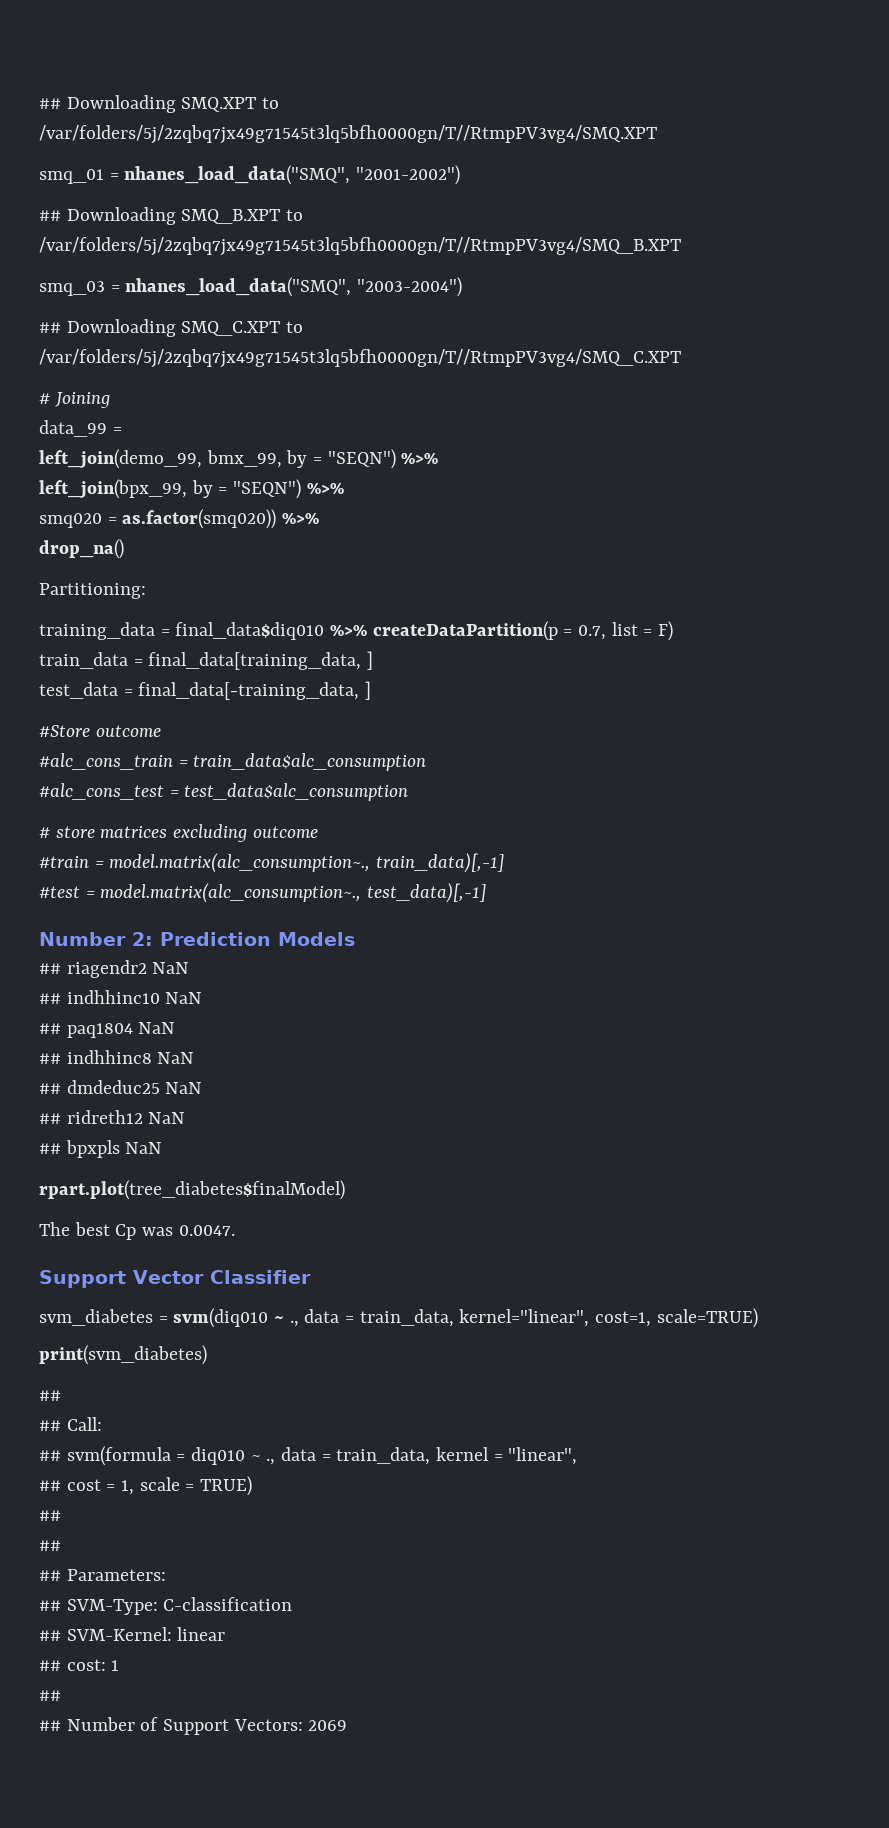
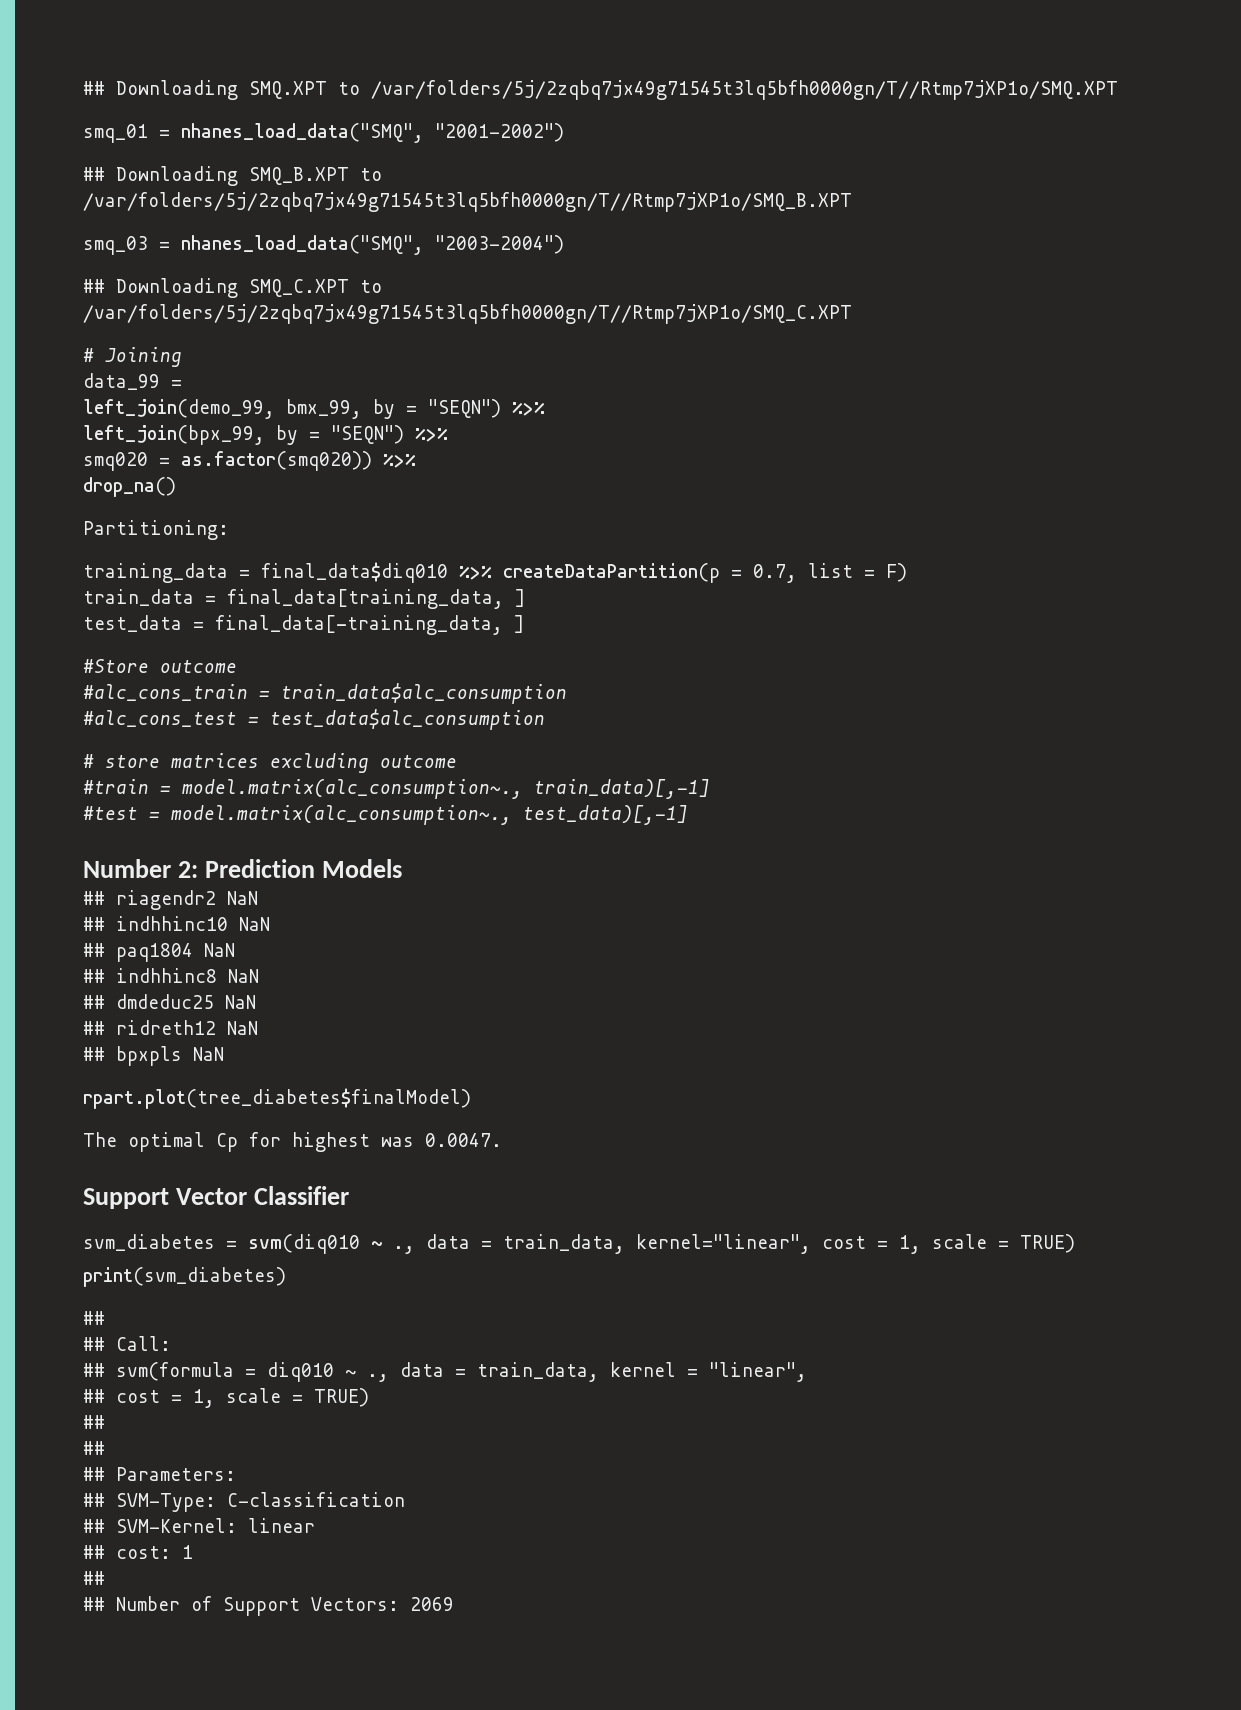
[39,125,657,144] /var/folders/5j/2zqbq7jx49g71545t3lq5bfh0000gn/T//RtmpPV3vg4/SMQ.XPT -> [371,80,1118,100] /var/folders/5j/2zqbq7jx49g71545t3lq5bfh0000gn/T//Rtmp7jXP1o/SMQ.XPT
[39,237,681,256] /var/folders/5j/2zqbq7jx49g71545t3lq5bfh0000gn/T//RtmpPV3vg4/SMQ_B.XPT -> [83,192,852,212] /var/folders/5j/2zqbq7jx49g71545t3lq5bfh0000gn/T//Rtmp7jXP1o/SMQ_B.XPT
[39,349,681,368] /var/folders/5j/2zqbq7jx49g71545t3lq5bfh0000gn/T//RtmpPV3vg4/SMQ_C.XPT -> [83,304,852,324] /var/folders/5j/2zqbq7jx49g71545t3lq5bfh0000gn/T//Rtmp7jXP1o/SMQ_C.XPT
[74,1222,137,1240] best Cp -> [128,1132,370,1152] optimal Cp for highest
[595,1308,758,1328] cost=1, scale=TRUE) -> [822,1234,1075,1254] cost = 1, scale = TRUE)

